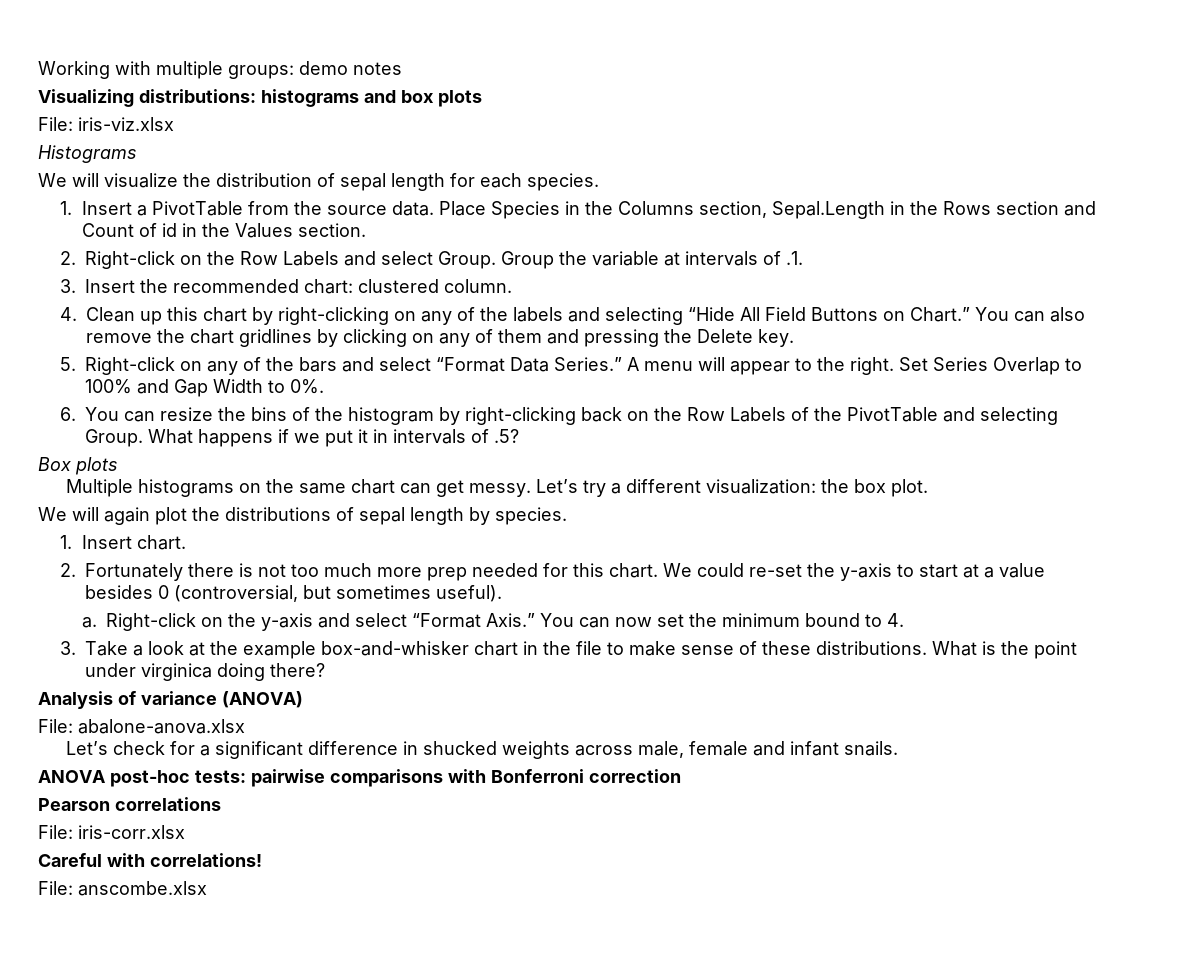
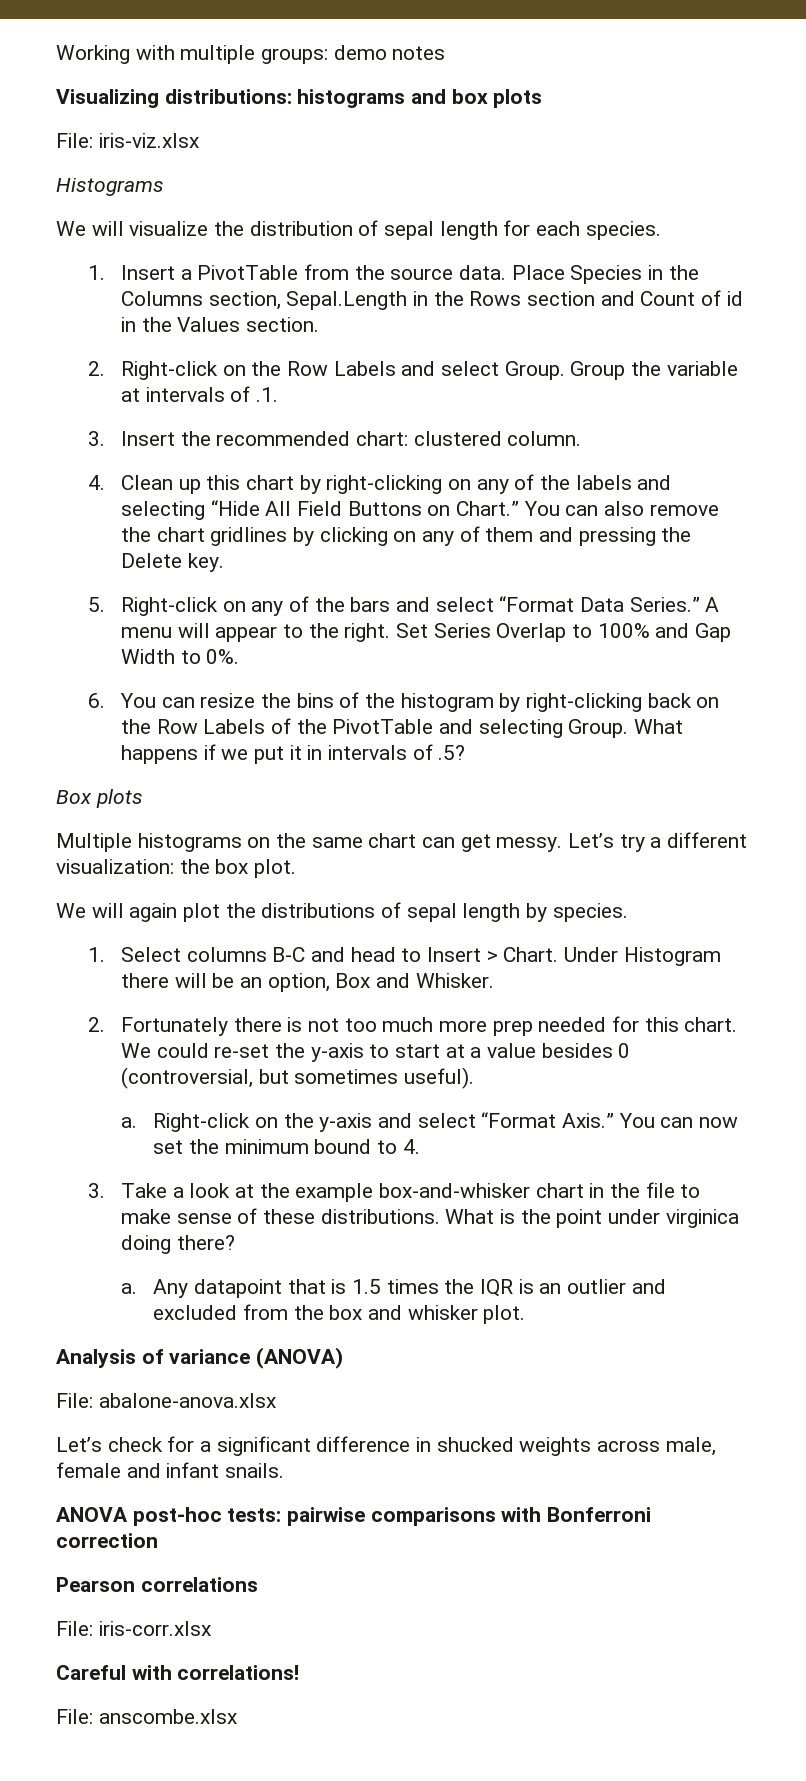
[81,535,186,550] Insert chart. -> [120,947,721,966] [120,973,494,992] Select columns B-C and head to Insert > Chart. Under Histogram there will be an option, Box and Whisker.
(325, 670) none -> [120,1279,666,1298] [153,1304,526,1324] // a. Any datapoint that is 1.5 times the IQR is an outlier and excluded from the box and whisker plot.

